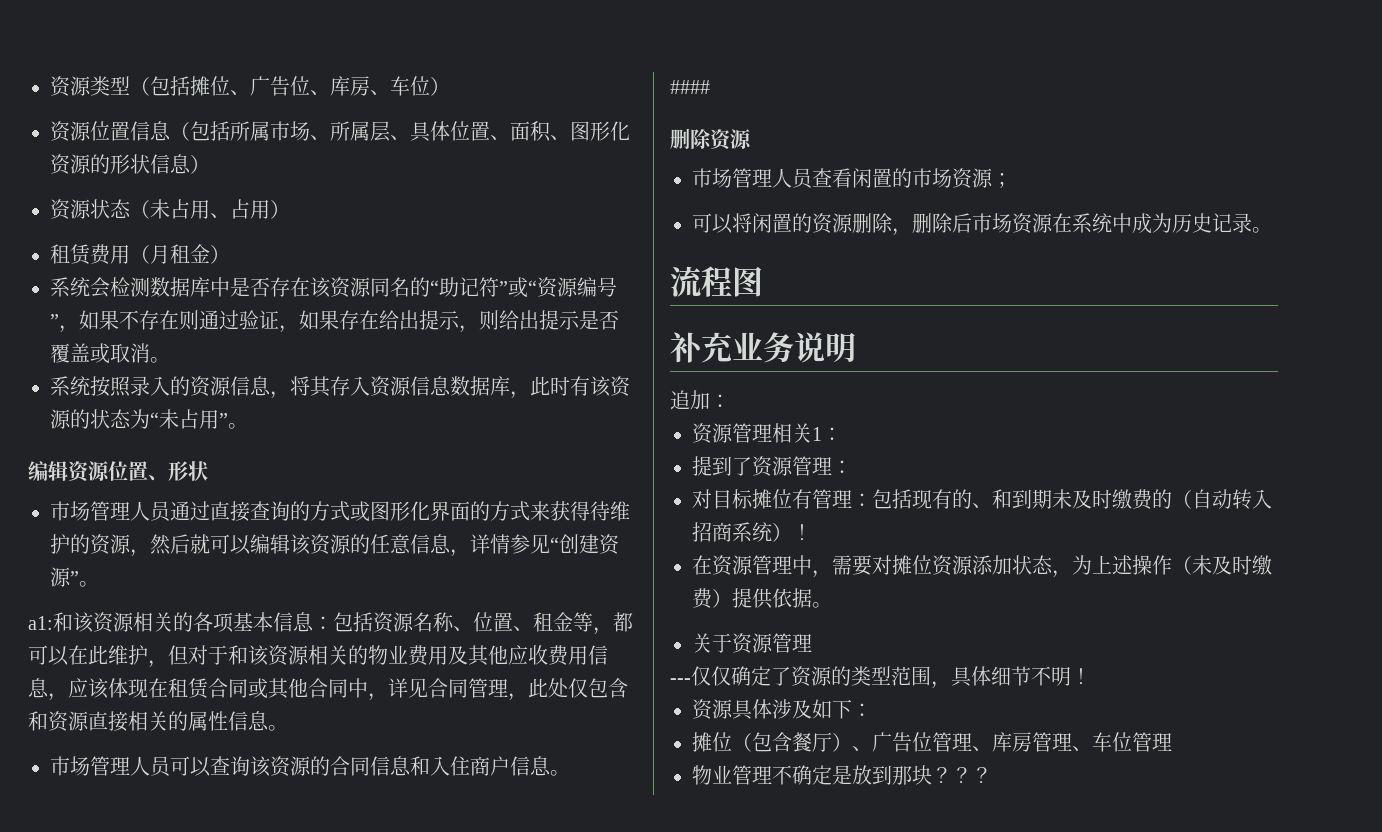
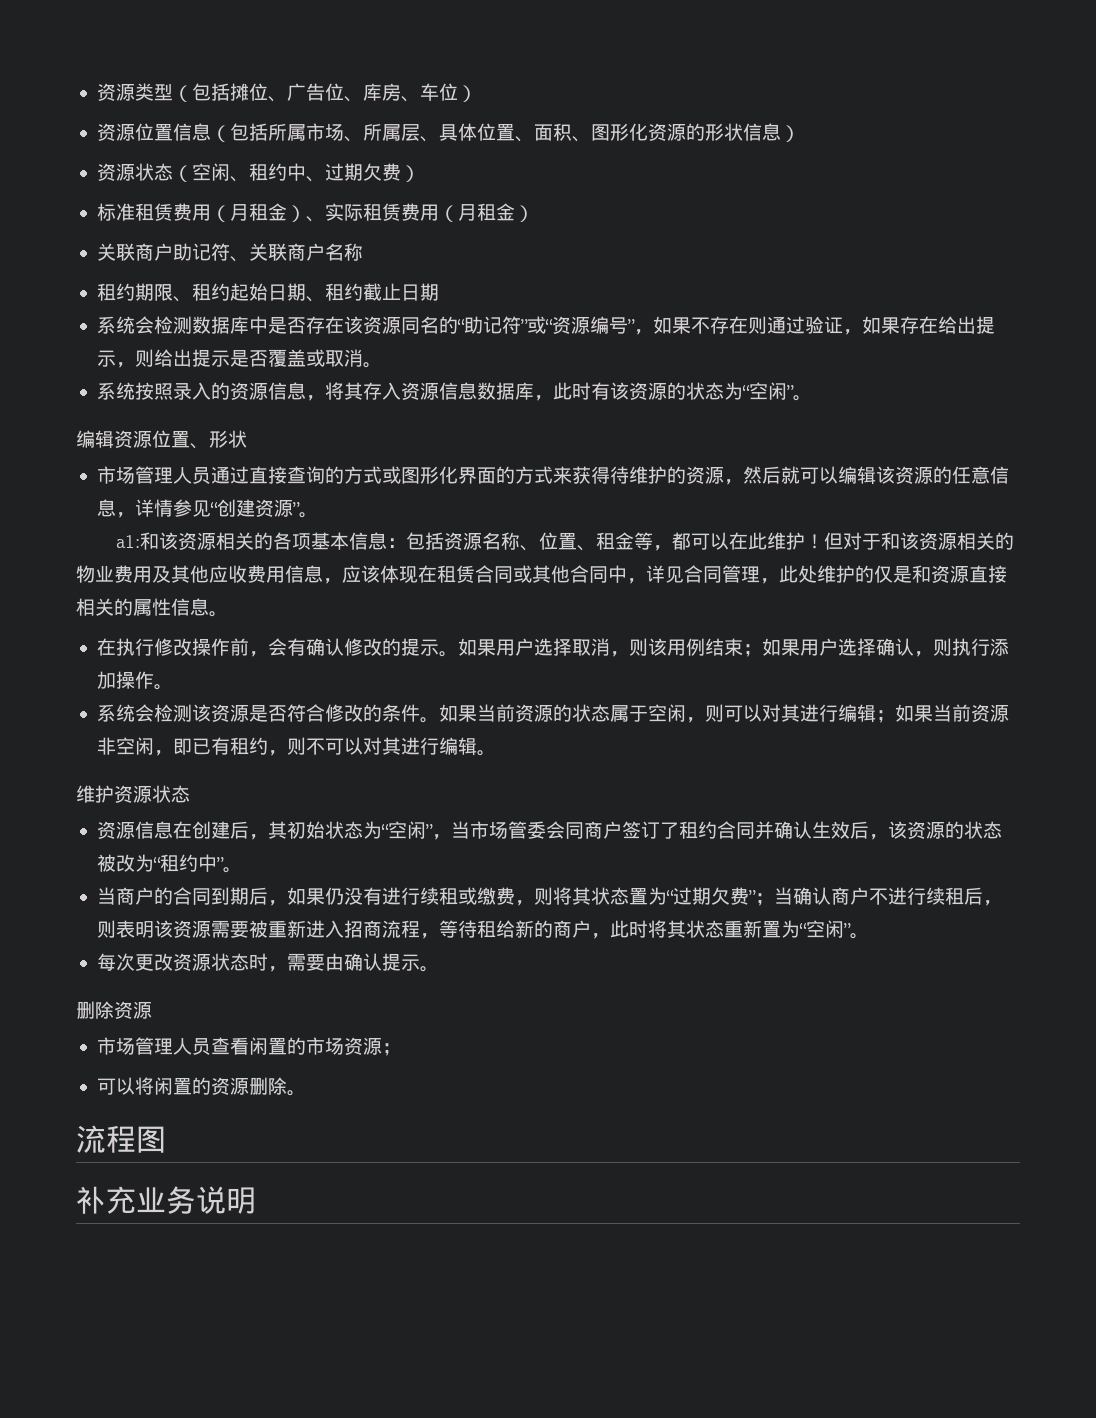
[150,199,290,219] [50,244,230,265] 未占用、占用） // 租赁费用（月租金） -> [191,163,420,182] [96,203,534,222] [96,243,363,262] [96,283,439,302] 空闲、租约中、过期欠费） // 标准租赁费用（月租金）、实际租赁费用（月租金） // 关联商户助记符、关联商户名称 // 租约期限、租约起始日期、租约截止日期
[159,409,219,429] 未占用 -> [748,382,787,400] 空闲
[148,660,168,668] ， -> [805,534,825,549] ！
[568,678,628,698] 仅包含 -> [817,565,912,583] 维护的仅是
[50,756,570,777] [670,80,710,94] 市场管理人员可以查询该资源的合同信息和入住商户信息。 // #### -> [96,638,1009,657] [96,671,173,690] [96,704,1009,723] [96,737,496,756] [76,785,190,803] [96,821,1002,840] [96,854,242,873] [96,887,1002,906] [96,920,869,939] [96,953,439,972] 在执行修改操作前，会有确认修改的提示。如果用户选择取消，则该用例结束；如果用户选择确认，则执行添加操作。 // 系统会检测该资源是否符合修改的条件。如果当前资源的状态属于空闲，则可以对其进行编辑；如果当前资源非空闲，即已有租约，则不可以对其进行编辑。 // 维护资源状态 // 资源信息在创建后，其初始状态为“空闲”，当市场管委会同商户签订了租约合同并确认生效后，该资源的状态被改为“租约中”。 // 当商户的合同到期后，如果仍没有进行续租或缴费，则将其状态置为“过期欠费”；当确认商户不进行续租后，则表明该资源需要被重新进入招商流程，等待租给新的商户，此时将其状态重新置为“空闲”。 // 每次更改资源状态时，需要由确认提示。
[892,213,1252,236] ，删除后市场资源在系统中成为历史记录 -> (287, 1086) none
[670,390,730,410] [692,423,842,444] [692,456,852,477] [692,489,1272,510] [692,522,812,542] [692,555,1272,578] [692,588,832,609] [692,633,812,654] [670,666,1091,689] [692,699,872,720] [692,732,1172,752] [692,765,992,785] // 追加： // 资源管理相关1： // 提到了资源管理： // 对目标摊位有管理：包括现有的、和到期未及时缴费的（自动转入招商系统）！ // 在资源管理中，需要对摊位资源添加状态，为上述操作（未及时缴费）提供依据。 // 关于资源管理 // ---仅仅确定了资源的类型范围，具体细节不明！ // 资源具体涉及如下： // 摊位（包含餐厅）、广告位管理、库房管理、车位管理 // 物业管理不确定是放到那块？？？ -> (256, 1200) none

